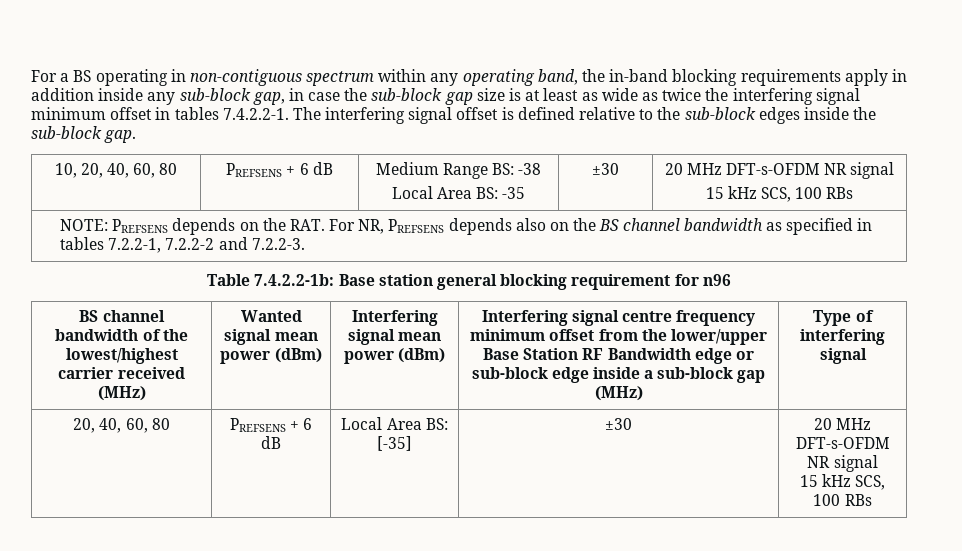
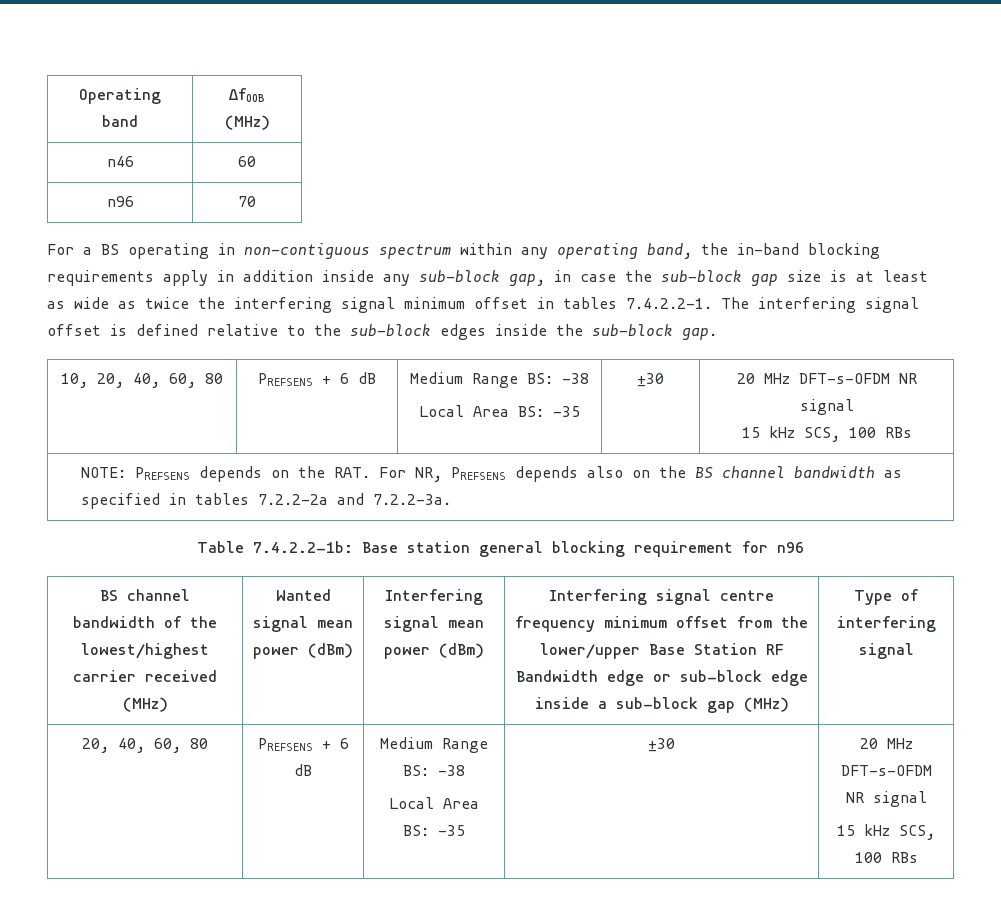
(31, 76) none -> [79,88,161,104] [102,115,138,127] [229,88,265,102] [224,115,270,130] [106,156,134,167] [238,156,256,167] [106,196,134,207] [238,196,256,207] Operating band | ΔfOOB (MHz) // n46 | 60 // n96 | 70 //
[108,237,305,253] 7.2.2-1, 7.2.2-2 and 7.2.2-3. -> [258,493,452,505] 7.2.2-2a and 7.2.2-3a.
[341,417,448,430] [377,436,412,451] Local Area BS: [-35] -> [380,737,489,753] [403,765,466,776] [389,797,480,809] [403,825,466,836] Medium Range BS: -38 // Local Area BS: -35

